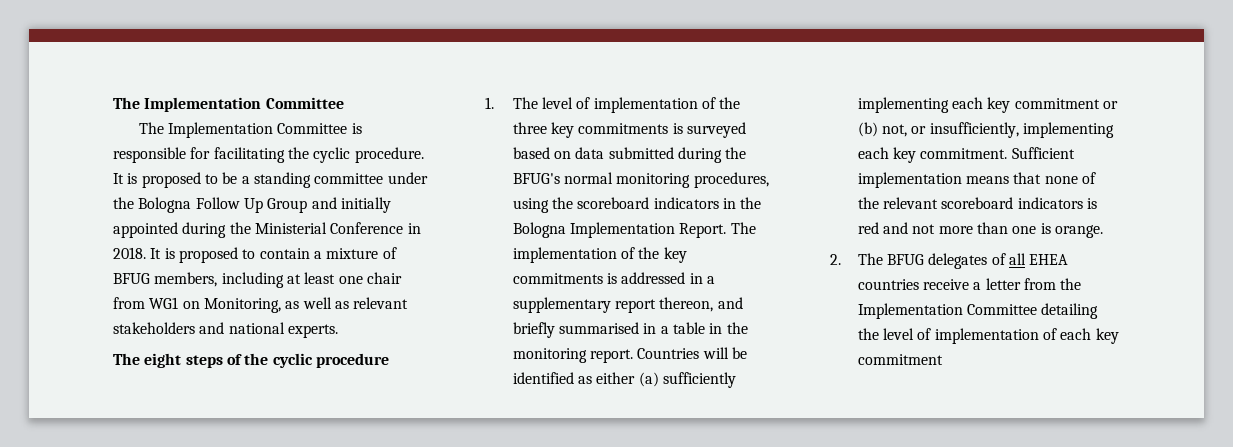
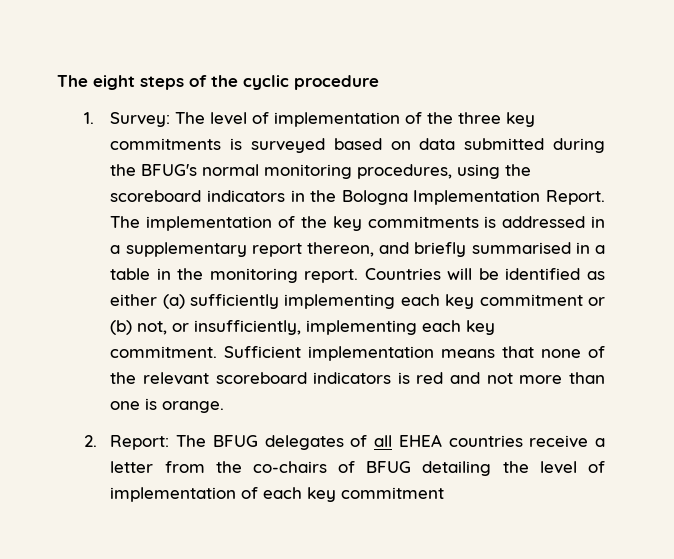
[113,97,344,112] [138,122,362,138] [113,147,424,163] [113,172,428,188] [113,197,391,213] [113,222,421,238] [113,247,397,263] [113,272,402,288] [113,297,409,313] [113,322,338,338] [113,353,140,365] The Implementation Committee // The Implementation Committee is responsible for facilitating the cyclic procedure. It is proposed to be a standing committee under the Bologna Follow Up Group and initially appointed during the Ministerial Conference in 2018. It is proposed to contain a mixture of BFUG members, including at least one chair from WG1 on Monitoring, as well as relevant stakeholders and national experts. // The -> [57,75,88,87] The
(495, 103) none -> [110,112,171,127] Survey:
(842, 259) none -> [110,435,170,450] Report:
[857,303,1037,319] Implementation Committee -> [252,461,412,473] co-chairs of BFUG

